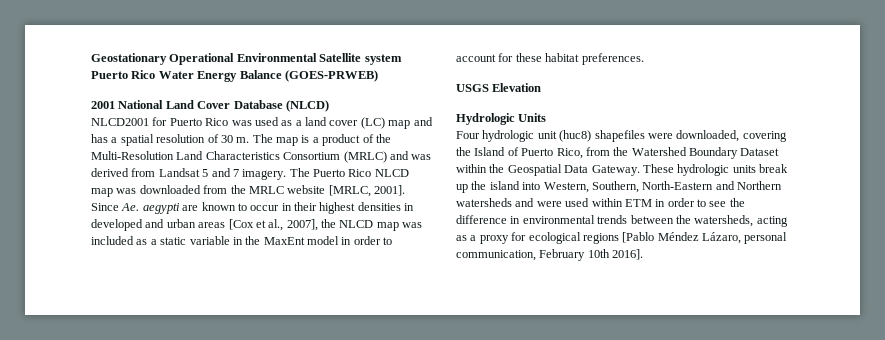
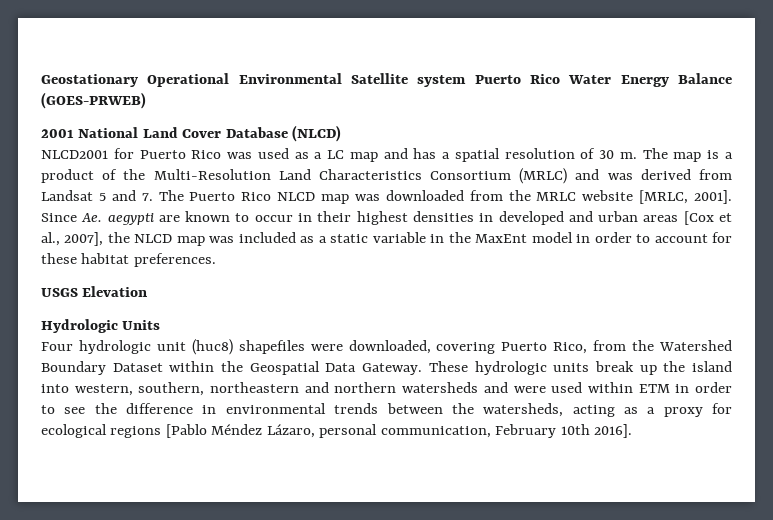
[305,117,385,129] land cover (LC) -> [327,150,345,159] LC
[232,169,287,180] 7 imagery. -> [141,193,153,201] 7.
[456,147,519,156] the Island of -> (496, 348) none
[543,181,782,193] Western, Southern, North-Eastern and Northern -> [74,382,397,396] western, southern, northeastern and northern

